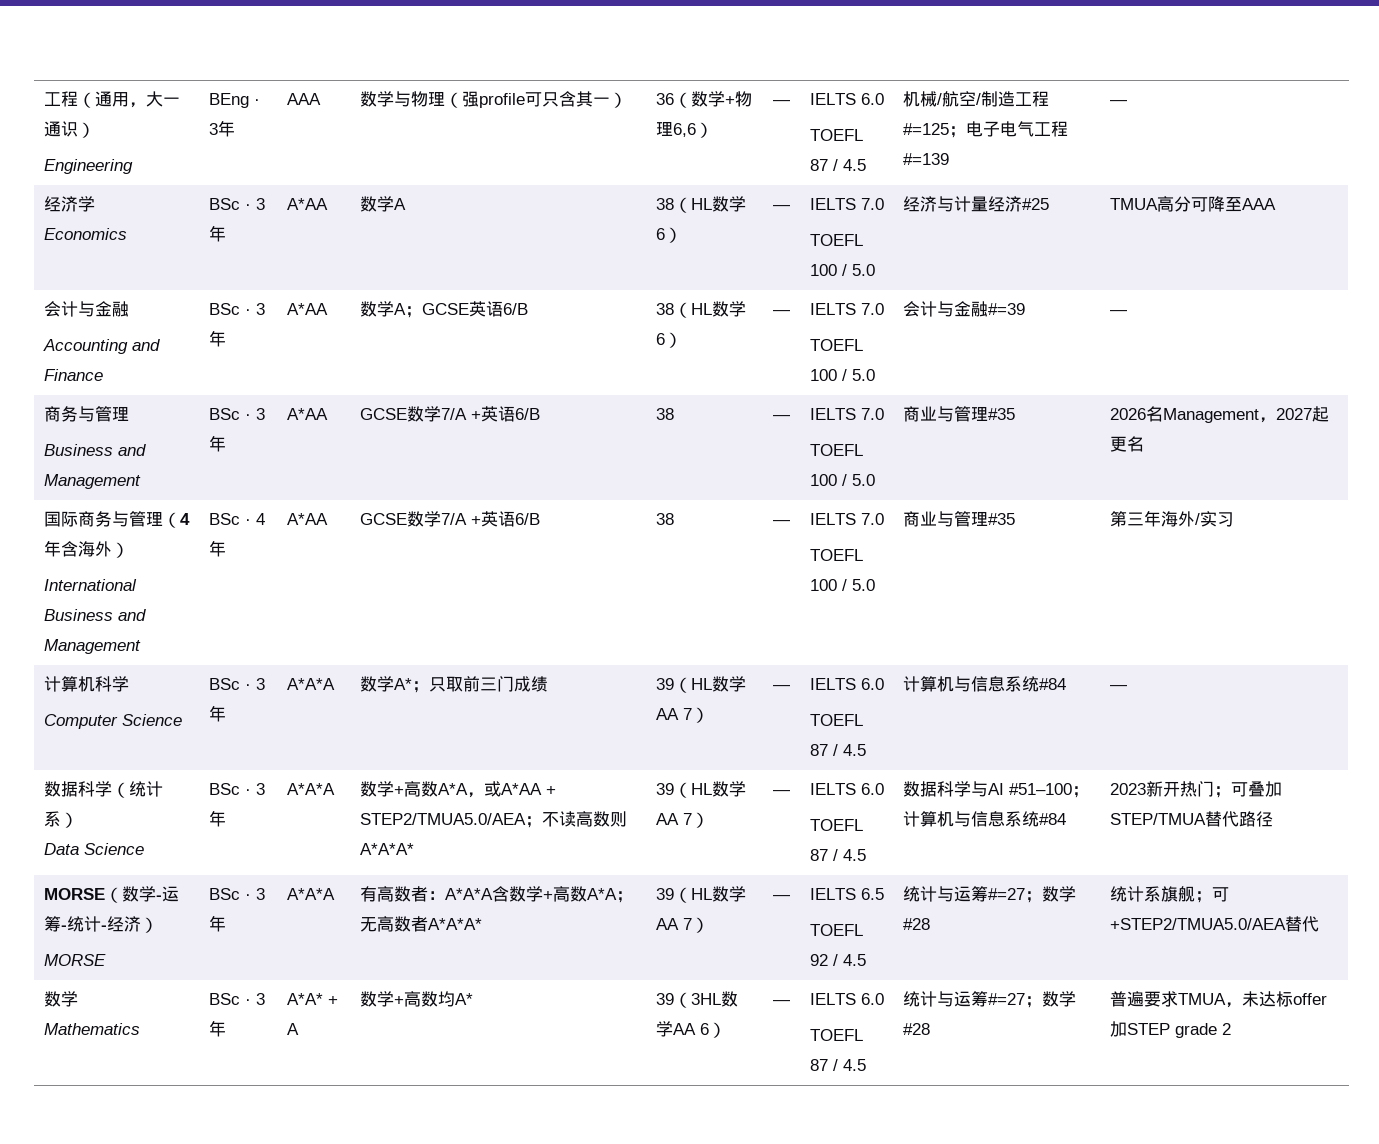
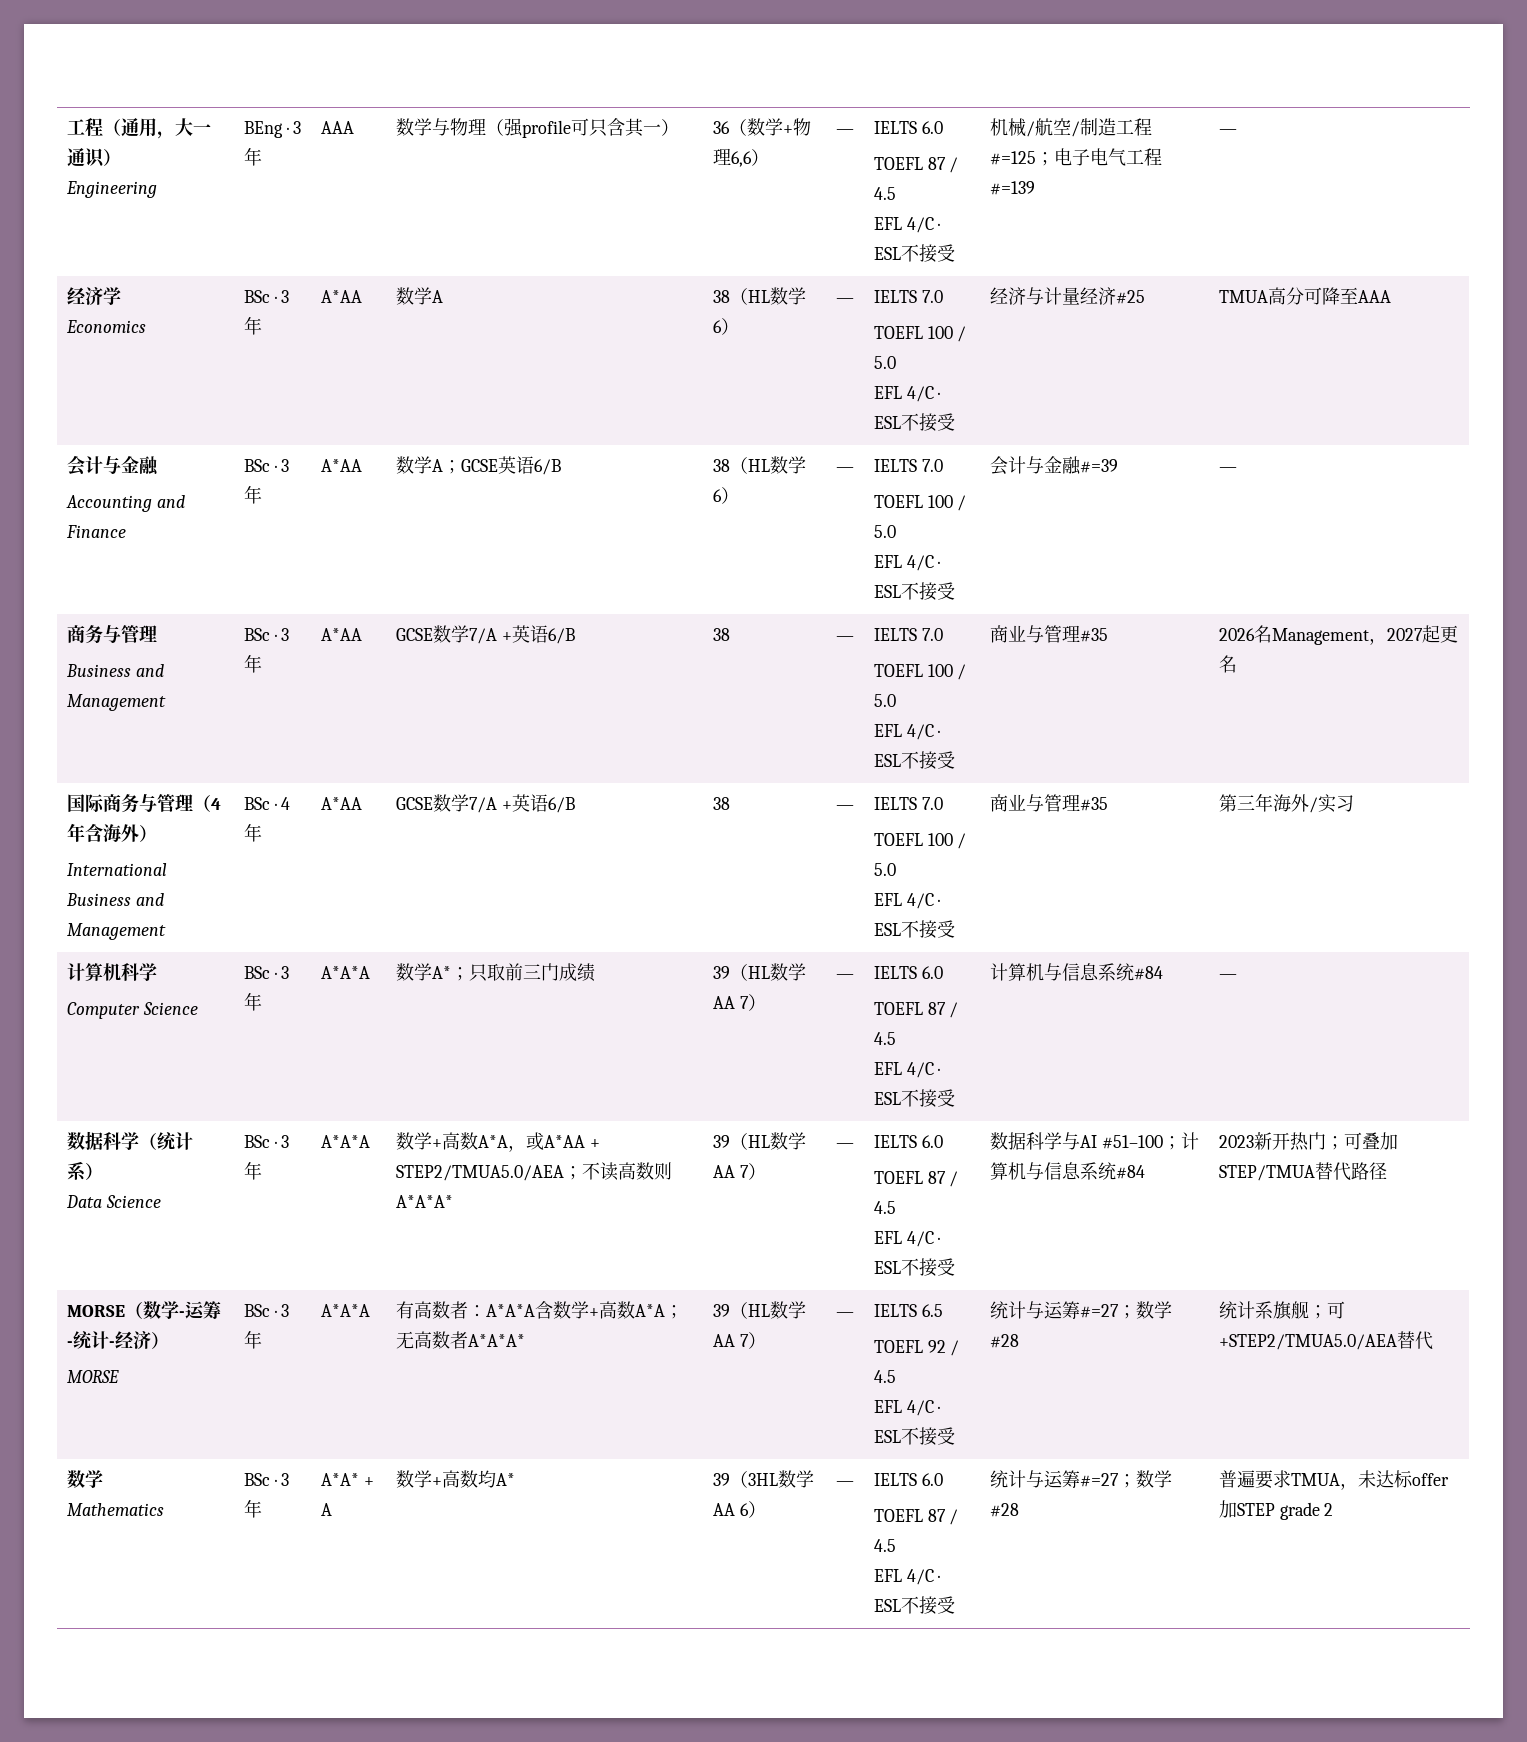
(866, 165) none -> [873,217,941,233] [873,244,955,263] // EFL 4/C · ESL不接受
(875, 270) none -> [873,386,941,402] [873,413,955,432] // EFL 4/C · ESL不接受
(875, 375) none -> [873,555,941,571] [873,582,955,601] // EFL 4/C · ESL不接受
(875, 480) none -> [873,724,941,740] [873,751,955,770] // EFL 4/C · ESL不接受
(875, 585) none -> [873,893,941,909] [873,920,955,939] // EFL 4/C · ESL不接受
(866, 750) none -> [873,1062,941,1078] [873,1089,955,1108] // EFL 4/C · ESL不接受
(866, 855) none -> [873,1231,941,1247] [873,1258,955,1277] // EFL 4/C · ESL不接受
(866, 960) none -> [873,1400,941,1416] [873,1427,955,1446] // EFL 4/C · ESL不接受
(866, 1065) none -> [873,1569,941,1585] [873,1596,955,1615] // EFL 4/C · ESL不接受

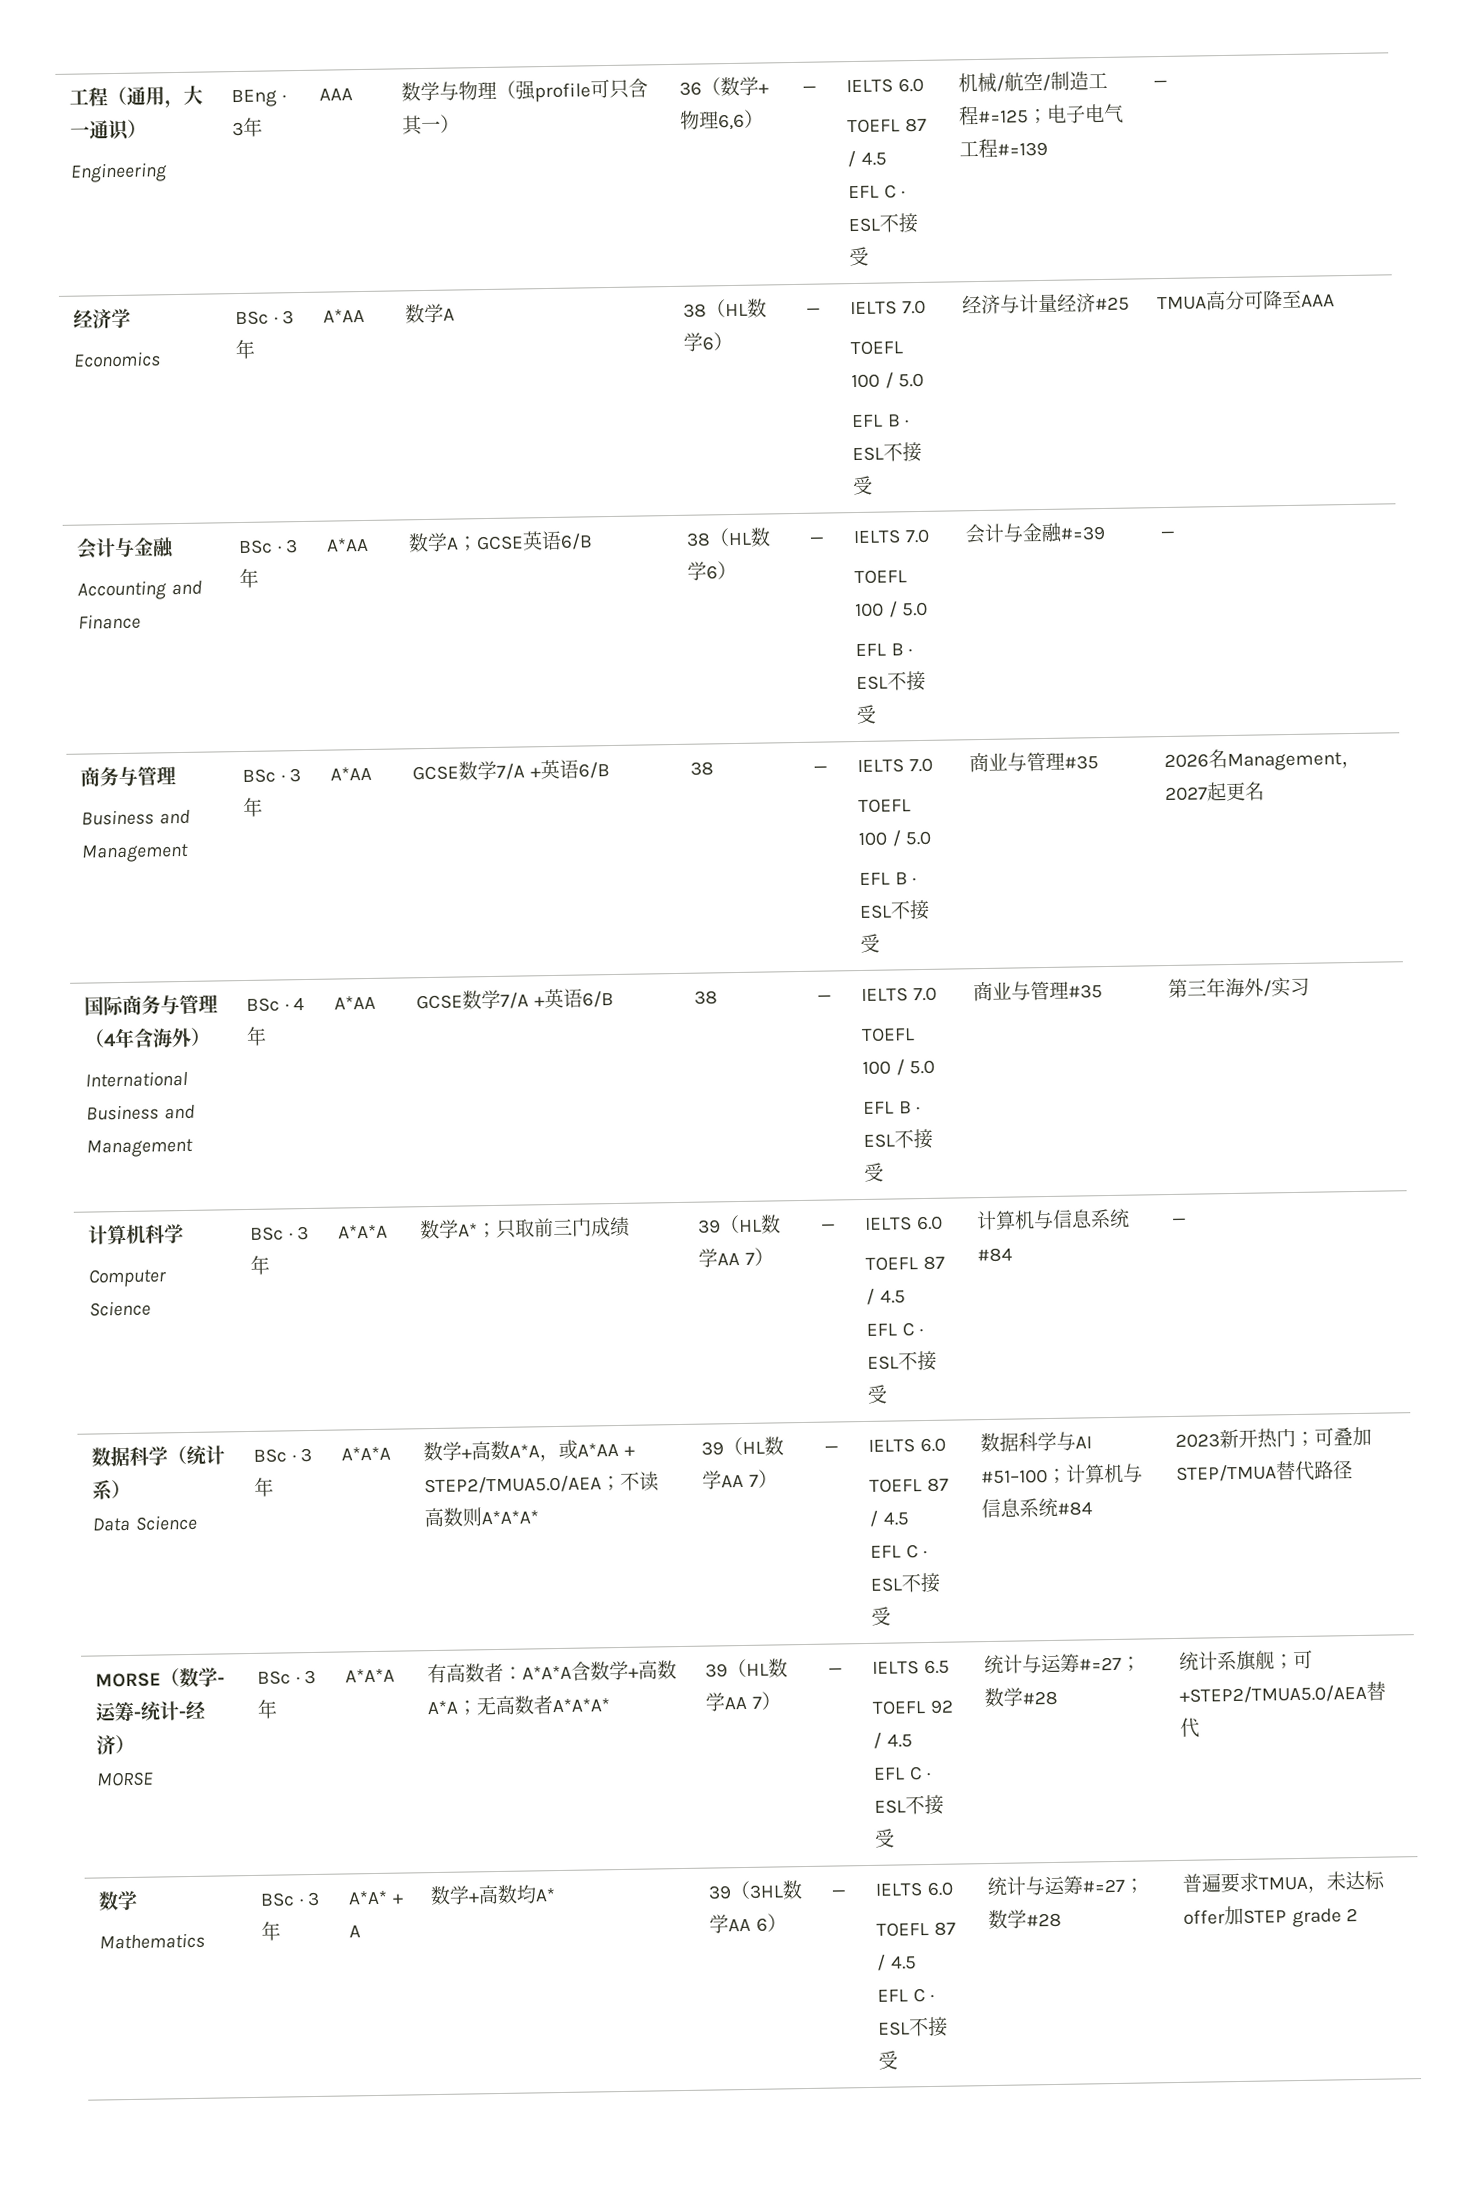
[906,217,934,233] 4/C -> [883,184,897,199] C
[906,386,934,402] 4/C -> [886,414,901,427] B
[906,555,934,571] 4/C -> [890,643,904,656] B
[906,724,934,740] 4/C -> [894,872,908,885] B
[906,893,934,909] 4/C -> [898,1101,912,1114] B
[906,1062,934,1078] 4/C -> [901,1322,915,1337] C
[906,1231,934,1247] 4/C -> [905,1544,919,1559] C
[906,1400,934,1416] 4/C -> [908,1766,923,1781] C
[906,1569,934,1585] 4/C -> [912,1988,926,2003] C

